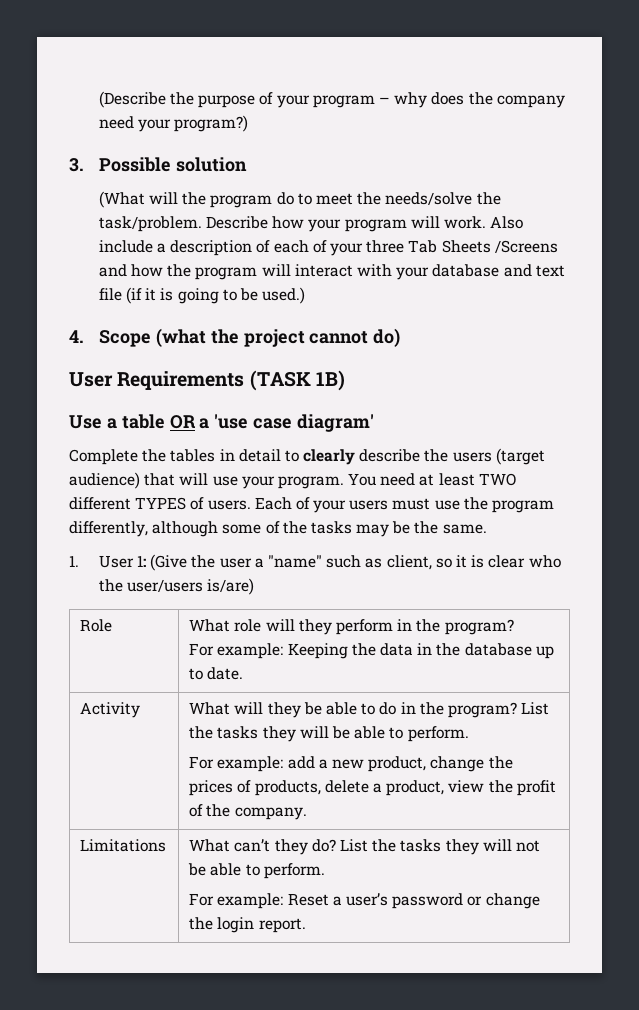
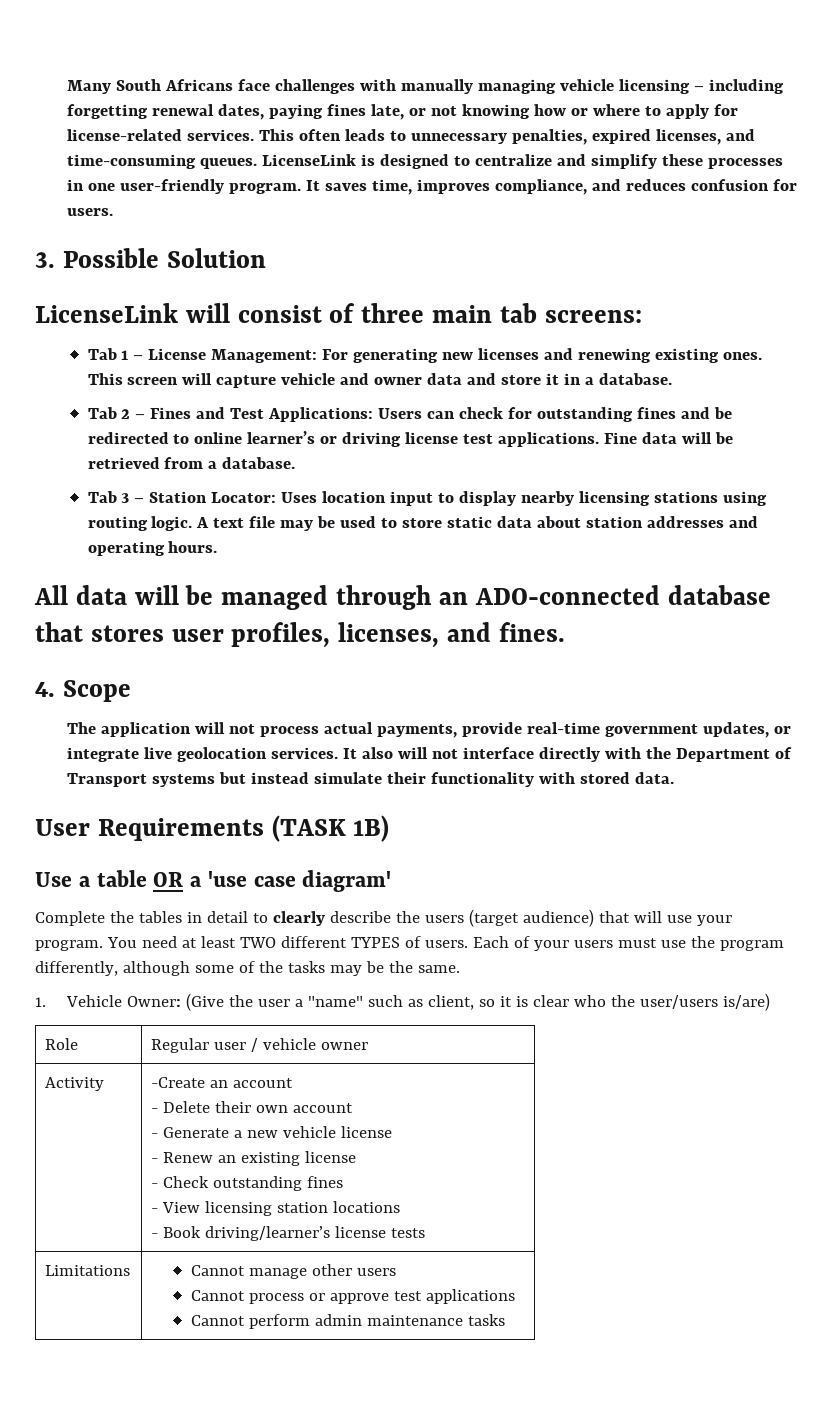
[98,91,565,108] [98,115,249,132] [69,157,247,172] [98,191,501,208] [98,216,524,232] [98,240,558,256] [98,264,565,280] [98,287,306,304] [69,328,401,347] (Describe the purpose of your program – why does the company need your program?) // 3. Possible solution // (What will the program do to meet the needs/solve the task/problem. Describe how your program will work. Also include a description of each of your three Tab Sheets /Screens and how the program will interact with your database and text file (if it is going to be used.) // 4. Scope (what the project cannot do) -> [67,79,785,94] [67,104,739,120] [67,129,756,145] [67,154,784,169] [67,179,798,195] [67,208,114,216] [35,248,266,268] [35,303,642,323] [87,348,763,363] [87,373,673,388] [87,407,733,422] [87,431,734,447] [87,457,296,469] [87,491,768,506] [87,516,759,531] [87,541,218,556] [34,585,771,610] [35,622,565,648] [35,680,131,702] [67,722,792,738] [67,747,793,762] [67,772,675,787] Many South Africans face challenges with manually managing vehicle licensing – including forgetting renewal dates, paying fines late, or not knowing how or where to apply for license-related services. This often leads to unnecessary penalties, expired licenses, and time-consuming queues. LicenseLink is designed to centralize and simplify these processes in one user-friendly program. It saves time, improves compliance, and reduces confusion for users. // 3. Possible Solution // LicenseLink will consist of three main tab screens: // Tab 1 – License Management: For generating new licenses and renewing existing ones. This screen will capture vehicle and owner data and store it in a database. // Tab 2 – Fines and Test Applications: Users can check for outstanding fines and be redirected to online learner’s or driving license test applications. Fine data will be retrieved from a database. // Tab 3 – Station Locator: Uses location input to display nearby licensing stations using routing logic. A text file may be used to store static data about station addresses and operating hours. // All data will be managed through an ADO-connected database that stores user profiles, licenses, and fines. // 4. Scope // The application will not process actual payments, provide real-time government updates, or integrate live geolocation services. It also will not interface directly with the Department of Transport systems but instead simulate their functionality with stored data.
[98,555,147,568] User 1: -> [66,995,182,1007] Vehicle Owner:
[189,619,514,635] [189,643,554,659] [189,667,244,680] [80,702,141,718] [189,702,550,718] [189,726,469,742] [189,756,513,772] [189,780,556,796] [189,804,307,820] [80,839,167,852] [189,839,540,855] [188,863,325,879] [189,893,540,909] [189,917,306,933] What role will they perform in the program? // For example: Keeping the data in the database up to date. // Activity | What will they be able to do in the program? List the tasks they will be able to perform. // For example: add a new product, change the prices of products, delete a product, view the profit of the company. // Limitations | What can’t they do? List the tasks they will not be able to perform. // For example: Reset a user’s password or change the login report. -> [151,1038,369,1053] [45,1077,105,1091] [151,1077,294,1088] [151,1101,354,1113] [151,1126,393,1138] [151,1151,357,1166] [151,1176,344,1191] [151,1201,401,1216] [151,1226,426,1241] [45,1265,131,1276] [191,1264,397,1279] [191,1289,516,1304] [191,1314,506,1329] Regular user / vehicle owner // Activity | -Create an account // - Delete their own account // - Generate a new vehicle license // - Renew an existing license // - Check outstanding fines // - View licensing station locations // - Book driving/learner’s license tests // Limitations | Cannot manage other users // Cannot process or approve test applications // Cannot perform admin maintenance tasks

